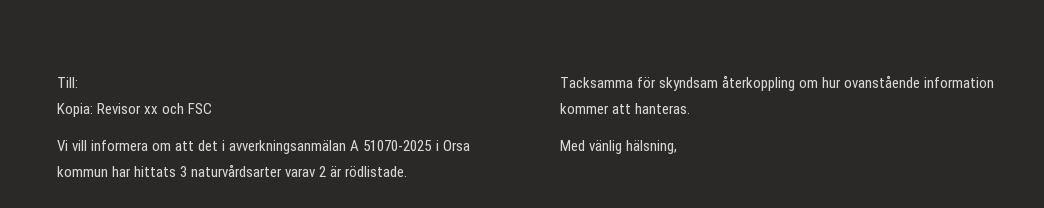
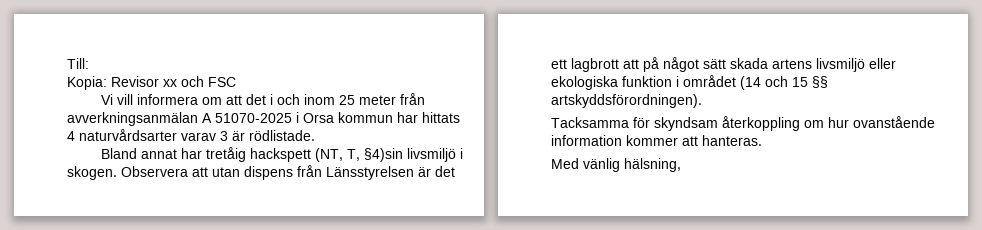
(226, 145) none -> [276,93,425,105] och inom 25 meter från
[180,166,188,177] 3 -> [67,131,75,141] 4
[319,166,327,177] 2 -> [220,131,228,141] 3
(408, 171) none -> [100,147,463,162] [67,165,455,180] [551,57,896,72] [551,75,828,90] [551,94,702,108] // Bland annat har tretåig hackspett (NT, T, §4)sin livsmiljö i skogen. Observera att utan dispens från Länsstyrelsen är det ett lagbrott att på något sätt skada artens livsmiljö eller ekologiska funktion i området (14 och 15 §§ artskyddsförordningen).

